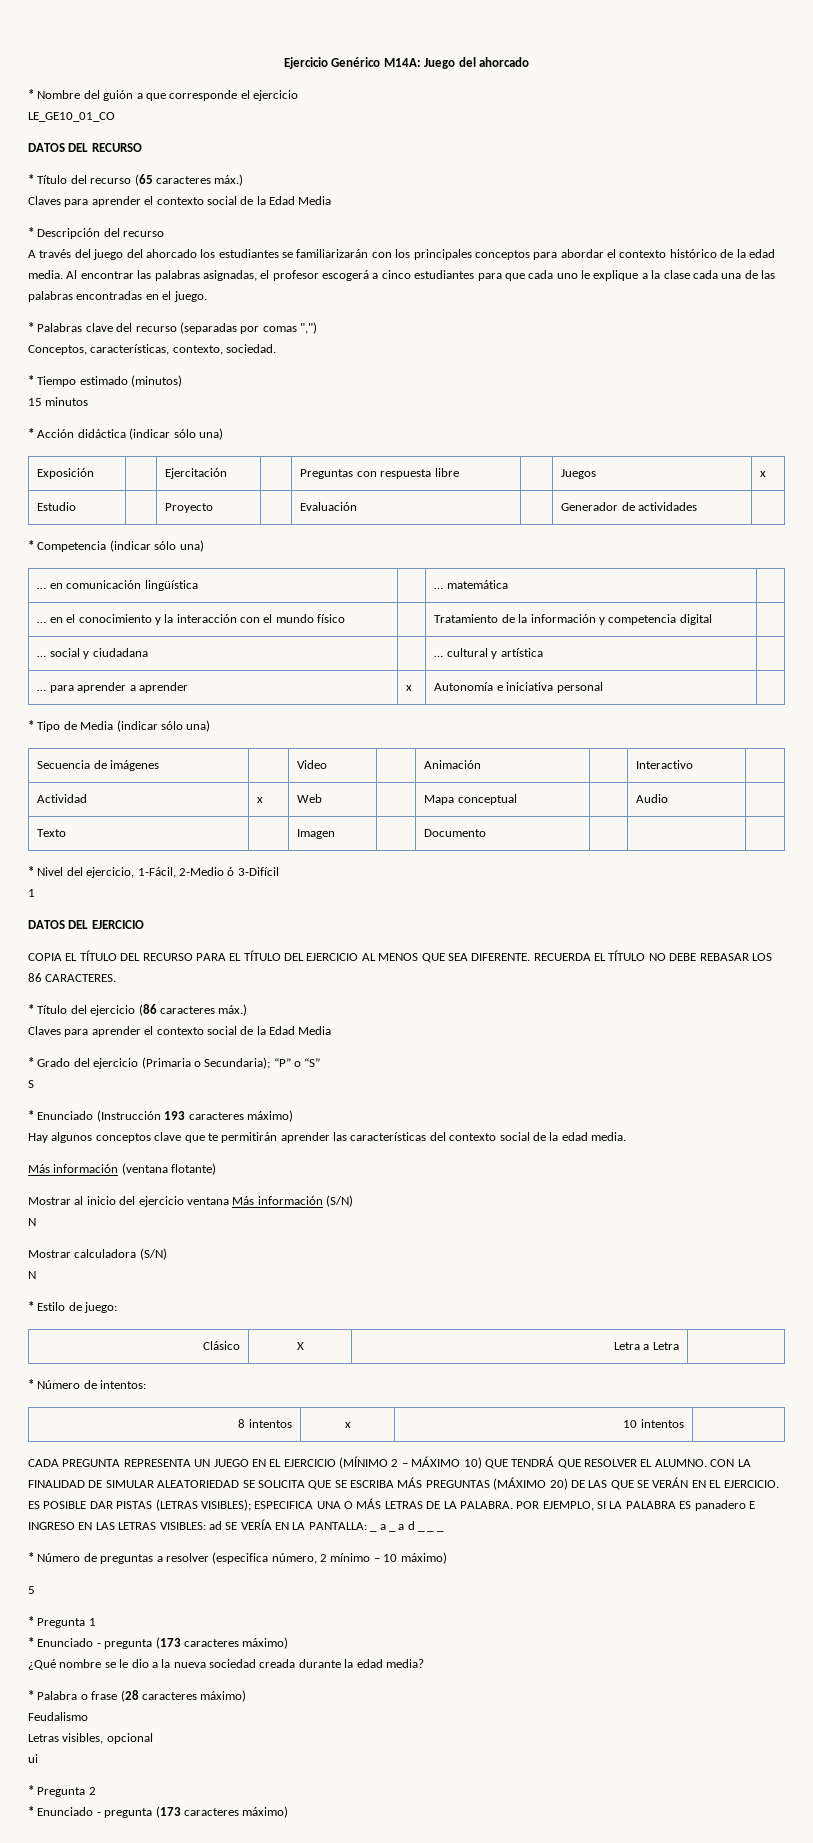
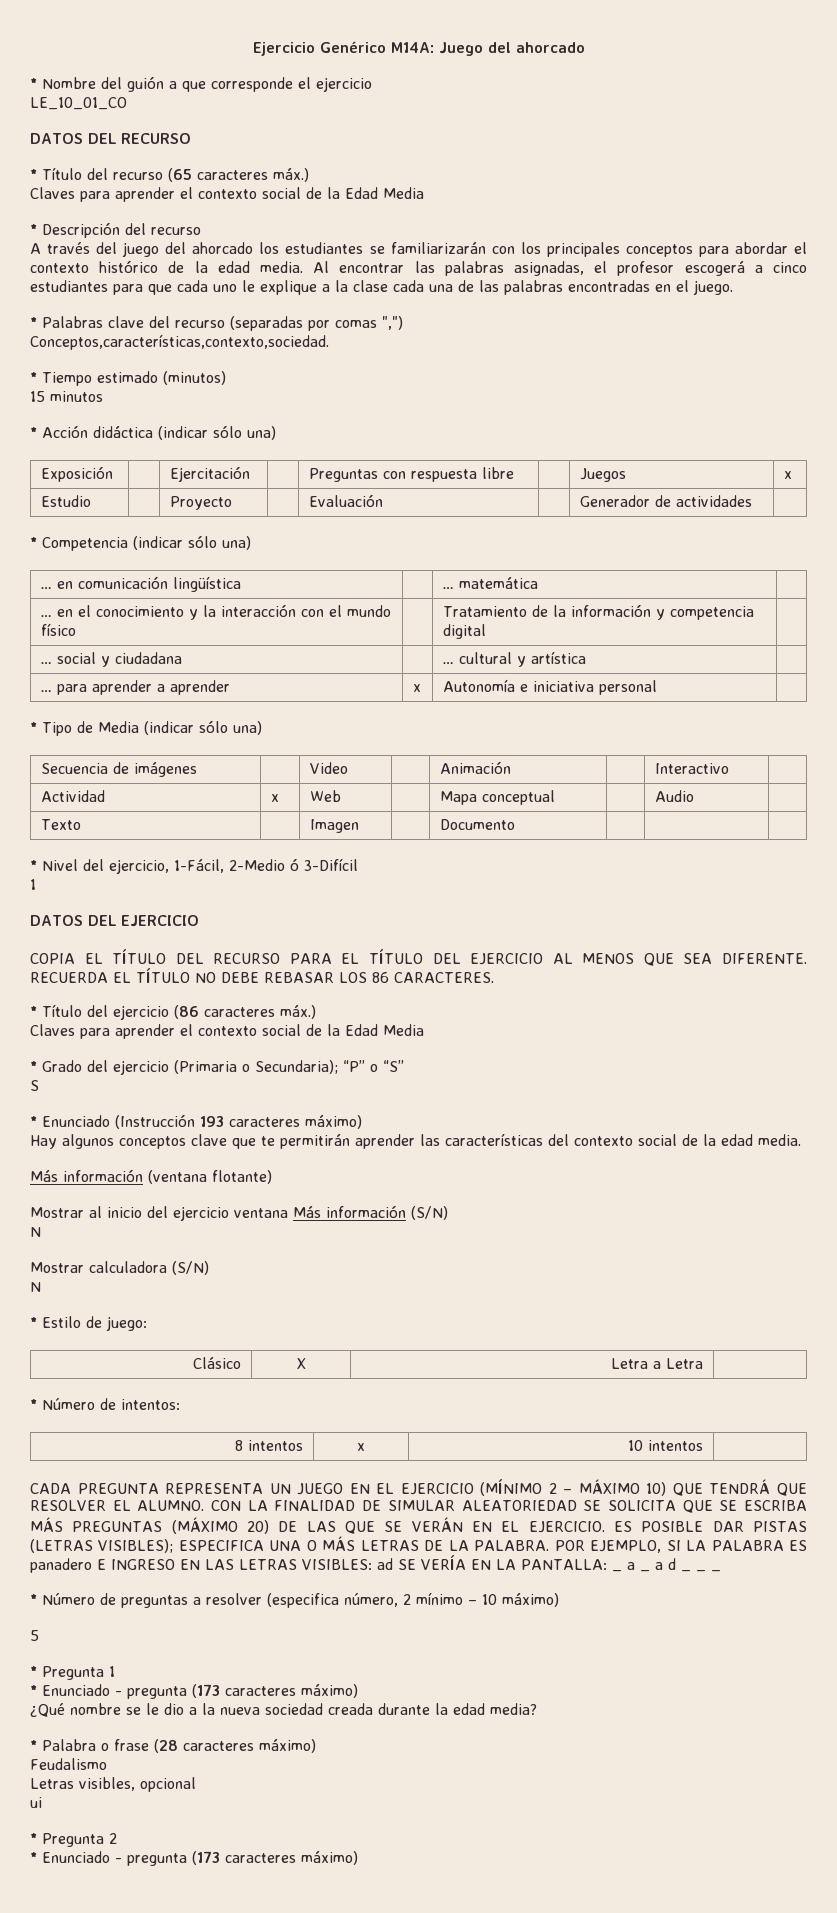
[28,112,115,122] LE_GE10_01_CO -> [30,97,127,110] LE_10_01_CO
[28,344,277,355] Conceptos, características, contexto, sociedad. -> [30,334,329,350] Conceptos,características,contexto,sociedad.

